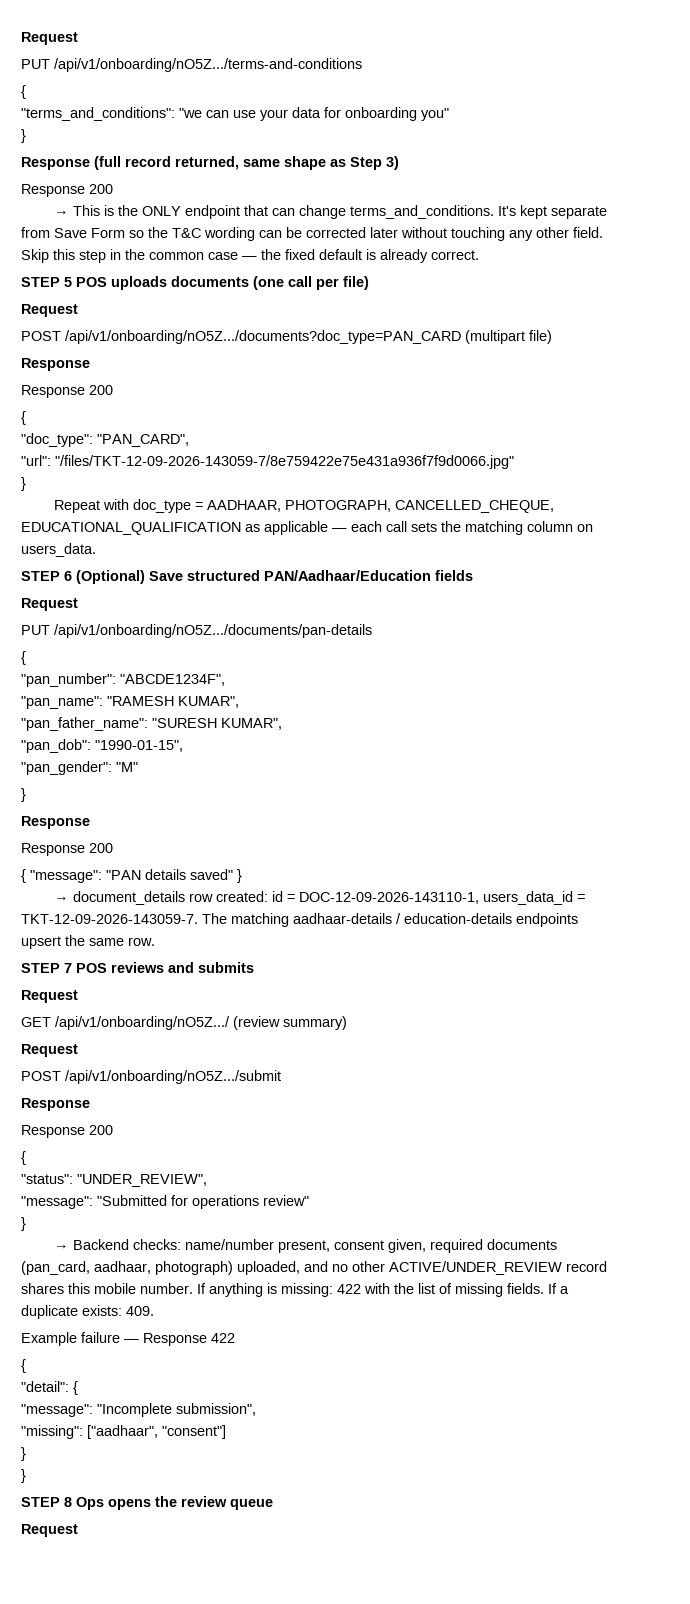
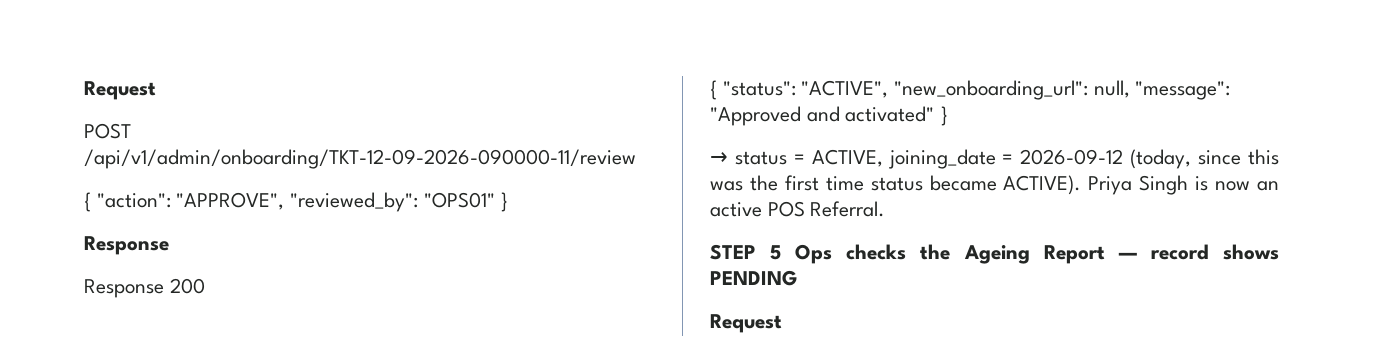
[21,32,78,45] [21,58,362,72] [21,85,26,99] [21,107,449,121] [21,129,26,143] [21,156,399,170] [21,184,113,197] [54,205,608,219] [21,227,603,241] [21,249,479,263] [21,276,369,290] [21,304,78,317] [21,330,552,344] [21,358,90,371] [21,385,113,398] [21,411,26,425] [21,433,189,447] [21,455,514,469] [21,477,26,491] [54,499,555,513] [21,521,593,535] [21,543,96,557] [21,570,473,584] [21,598,78,611] [21,624,372,638] [21,651,26,665] [21,673,225,687] [21,696,239,709] [21,717,282,731] [21,739,183,753] [21,761,138,775] Request // PUT /api/v1/onboarding/nO5Z.../terms-and-conditions // { // "terms_and_conditions": "we can use your data for onboarding you" // } // Response (full record returned, same shape as Step 3) // Response 200 // → This is the ONLY endpoint that can change terms_and_conditions. It's kept separate from Save Form so the T&C wording can be corrected later without touching any other field. Skip this step in the common case — the fixed default is already correct. // STEP 5 POS uploads documents (one call per file) // Request // POST /api/v1/onboarding/nO5Z.../documents?doc_type=PAN_CARD (multipart file) // Response // Response 200 // { // "doc_type": "PAN_CARD", // "url": "/files/TKT-12-09-2026-143059-7/8e759422e75e431a936f7f9d0066.jpg" // } // Repeat with doc_type = AADHAAR, PHOTOGRAPH, CANCELLED_CHEQUE, EDUCATIONAL_QUALIFICATION as applicable — each call sets the matching column on users_data. // STEP 6 (Optional) Save structured PAN/Aadhaar/Education fields // Request // PUT /api/v1/onboarding/nO5Z.../documents/pan-details // { // "pan_number": "ABCDE1234F", // "pan_name": "RAMESH KUMAR", // "pan_father_name": "SURESH KUMAR", // "pan_dob": "1990-01-15", // "pan_gender": "M" // -> [84,81,156,100] [84,123,131,139] [84,149,636,169] [84,192,495,212] Request // POST /api/v1/admin/onboarding/TKT-12-09-2026-090000-11/review // { "action": "APPROVE", "reviewed_by": "OPS01"
[30,869,242,883] [54,891,586,905] [21,913,578,927] [21,935,155,949] [21,962,254,973] [21,990,78,1003] [21,1016,347,1030] [21,1044,78,1057] [21,1070,281,1084] [21,1098,90,1111] [21,1125,113,1138] [21,1151,26,1165] [21,1174,207,1187] [21,1195,309,1209] [21,1217,26,1231] [54,1239,558,1253] [21,1261,607,1275] [21,1283,569,1297] [21,1305,154,1319] [21,1332,235,1346] [21,1359,26,1373] [21,1381,78,1395] [21,1403,256,1417] [21,1425,226,1439] [21,1447,26,1461] [21,1469,26,1483] [21,1496,273,1510] "message": "PAN details saved" } // → document_details row created: id = DOC-12-09-2026-143110-1, users_data_id = TKT-12-09-2026-143059-7. The matching aadhaar-details / education-details endpoints upsert the same row. // STEP 7 POS reviews and submits // Request // GET /api/v1/onboarding/nO5Z.../ (review summary) // Request // POST /api/v1/onboarding/nO5Z.../submit // Response // Response 200 // { // "status": "UNDER_REVIEW", // "message": "Submitted for operations review" // } // → Backend checks: name/number present, consent given, required documents (pan_card, aadhaar, photograph) uploaded, and no other ACTIVE/UNDER_REVIEW record shares this mobile number. If anything is missing: 422 with the list of missing fields. If a duplicate exists: 409. // Example failure — Response 422 // { // "detail": { // "message": "Incomplete submission", // "missing": ["aadhaar", "consent"] // } // } // STEP 8 Ops opens the review queue -> [722,80,1231,100] [710,106,949,126] [710,149,1279,169] [710,175,1279,195] [710,201,886,217] [710,244,1279,264] [710,270,797,286] "status": "ACTIVE", "new_onboarding_url": null, "message": "Approved and activated" } // → status = ACTIVE, joining_date = 2026-09-12 (today, since this was the first time status became ACTIVE). Priya Singh is now an active POS Referral. // STEP 5 Ops checks the Ageing Report — record shows PENDING

